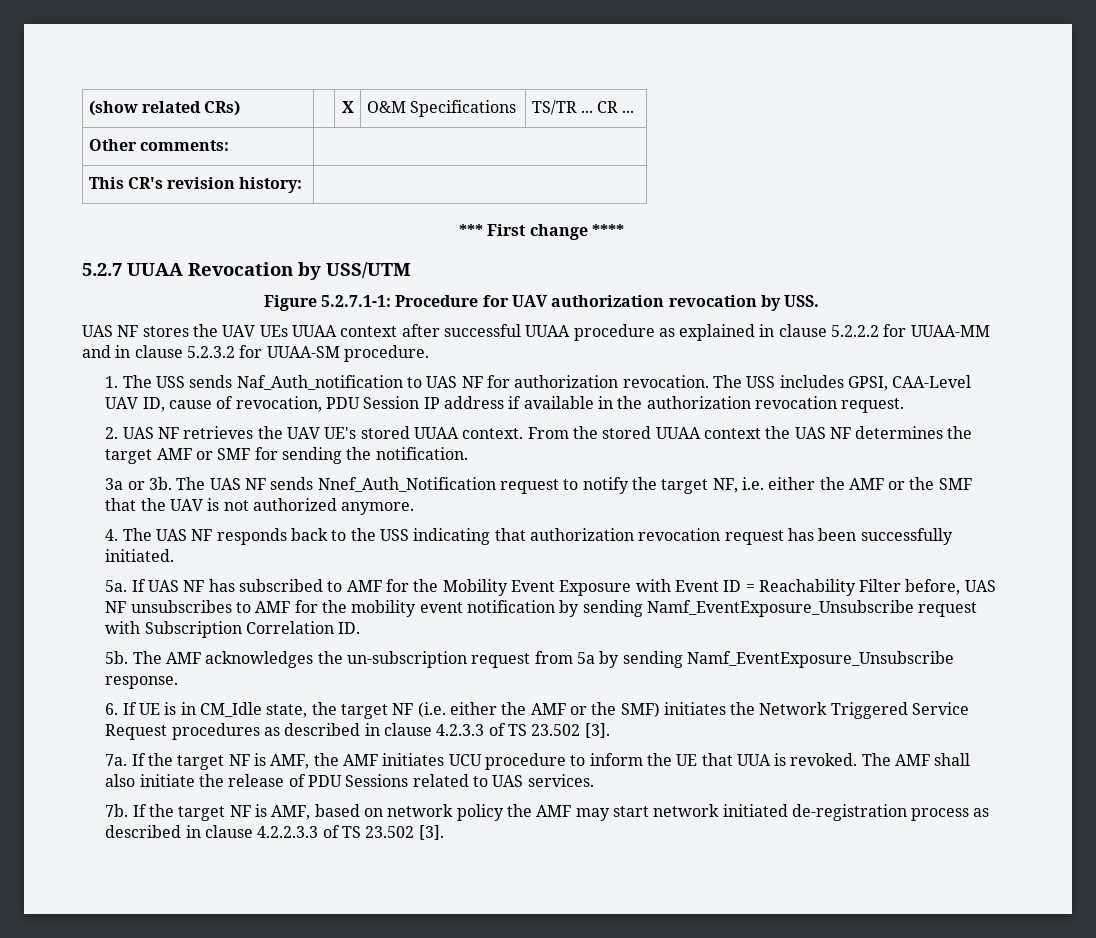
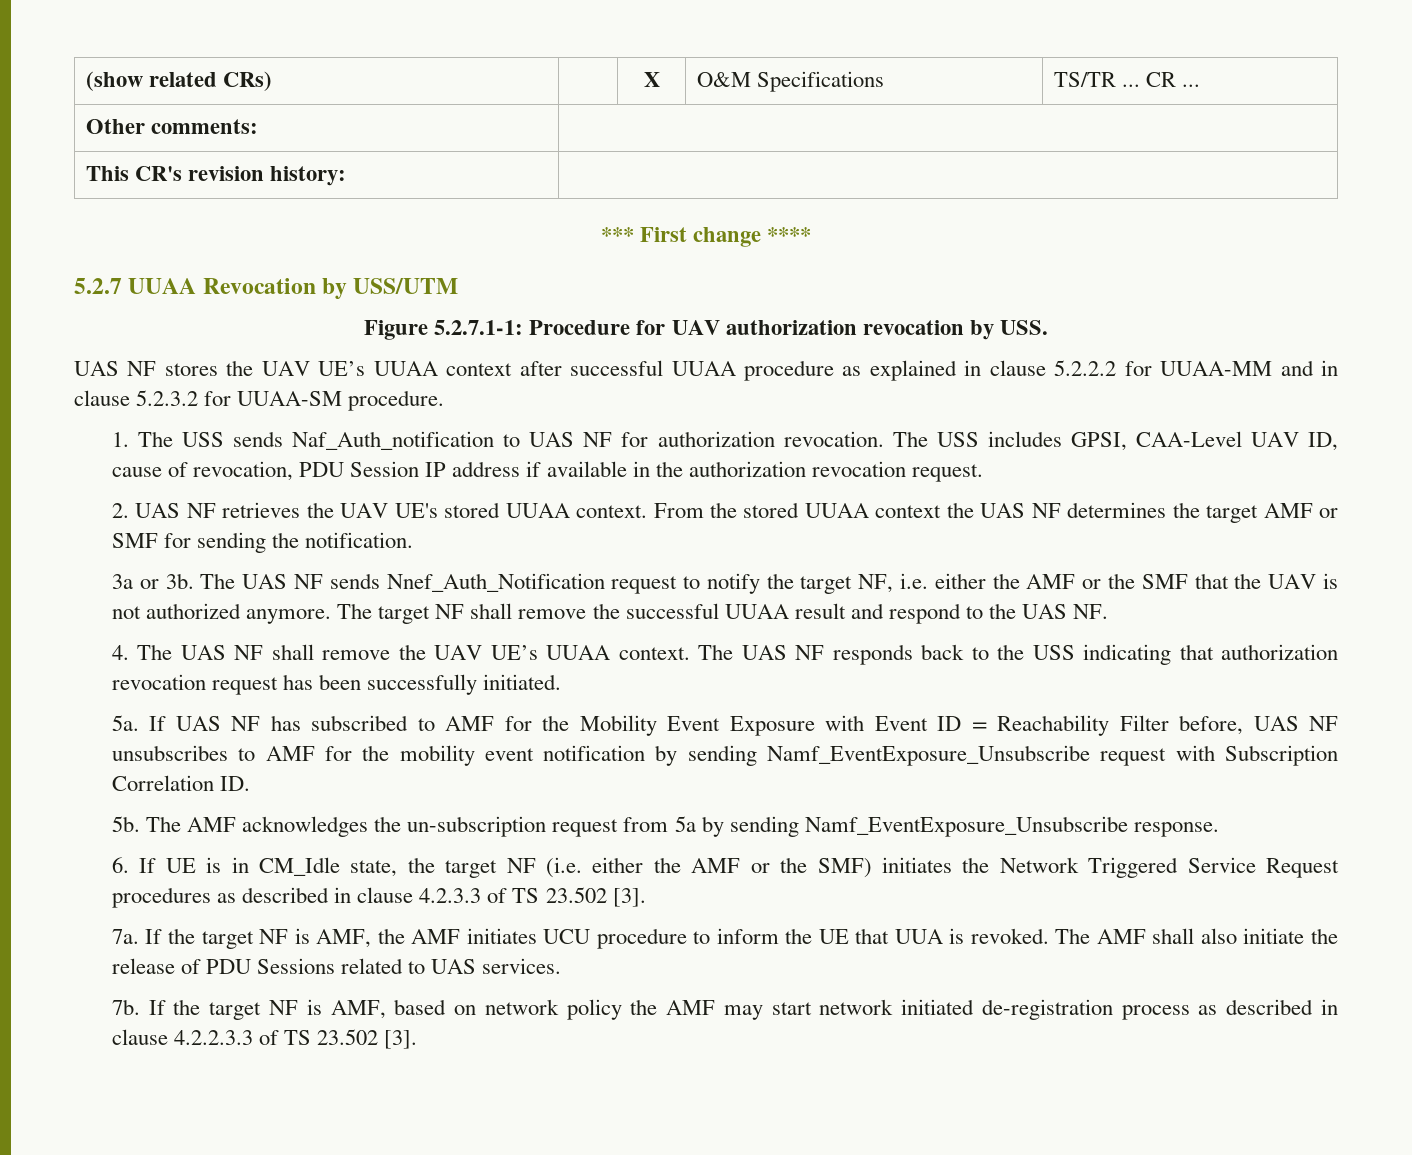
[259,325,288,337] UEs -> [318,361,366,376] UE’s
[105,529,119,541] // 4. -> [337,603,1109,624] [111,644,690,660] The target NF shall remove the successful UUAA result and respond to the UAS NF. // 4. The UAS NF shall remove the UAV UE’s UUAA context.

